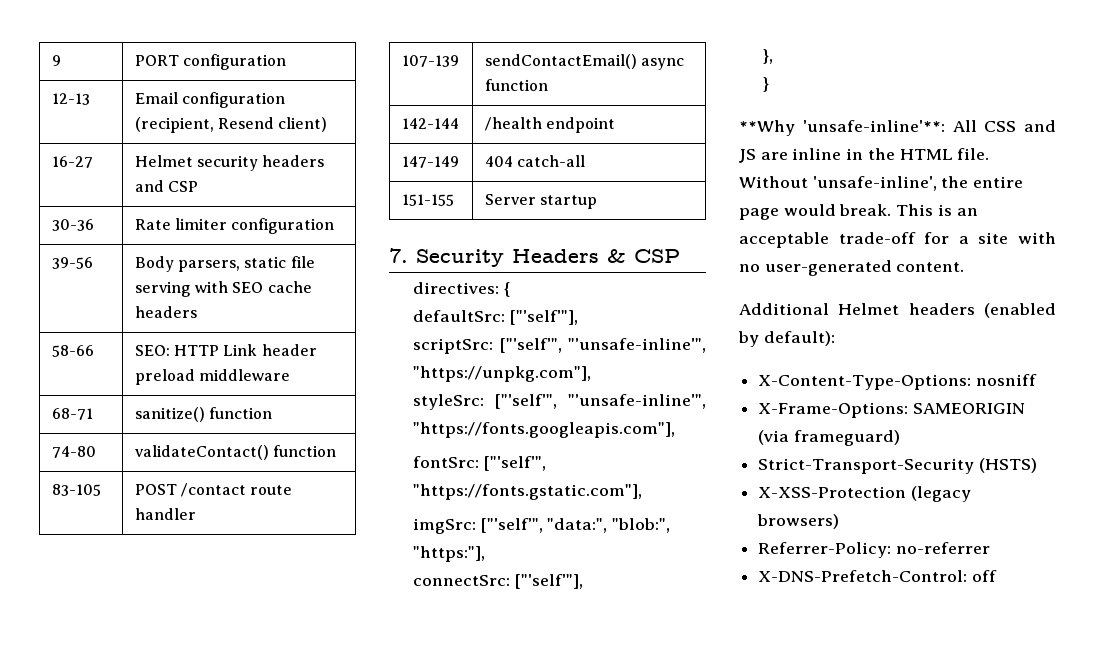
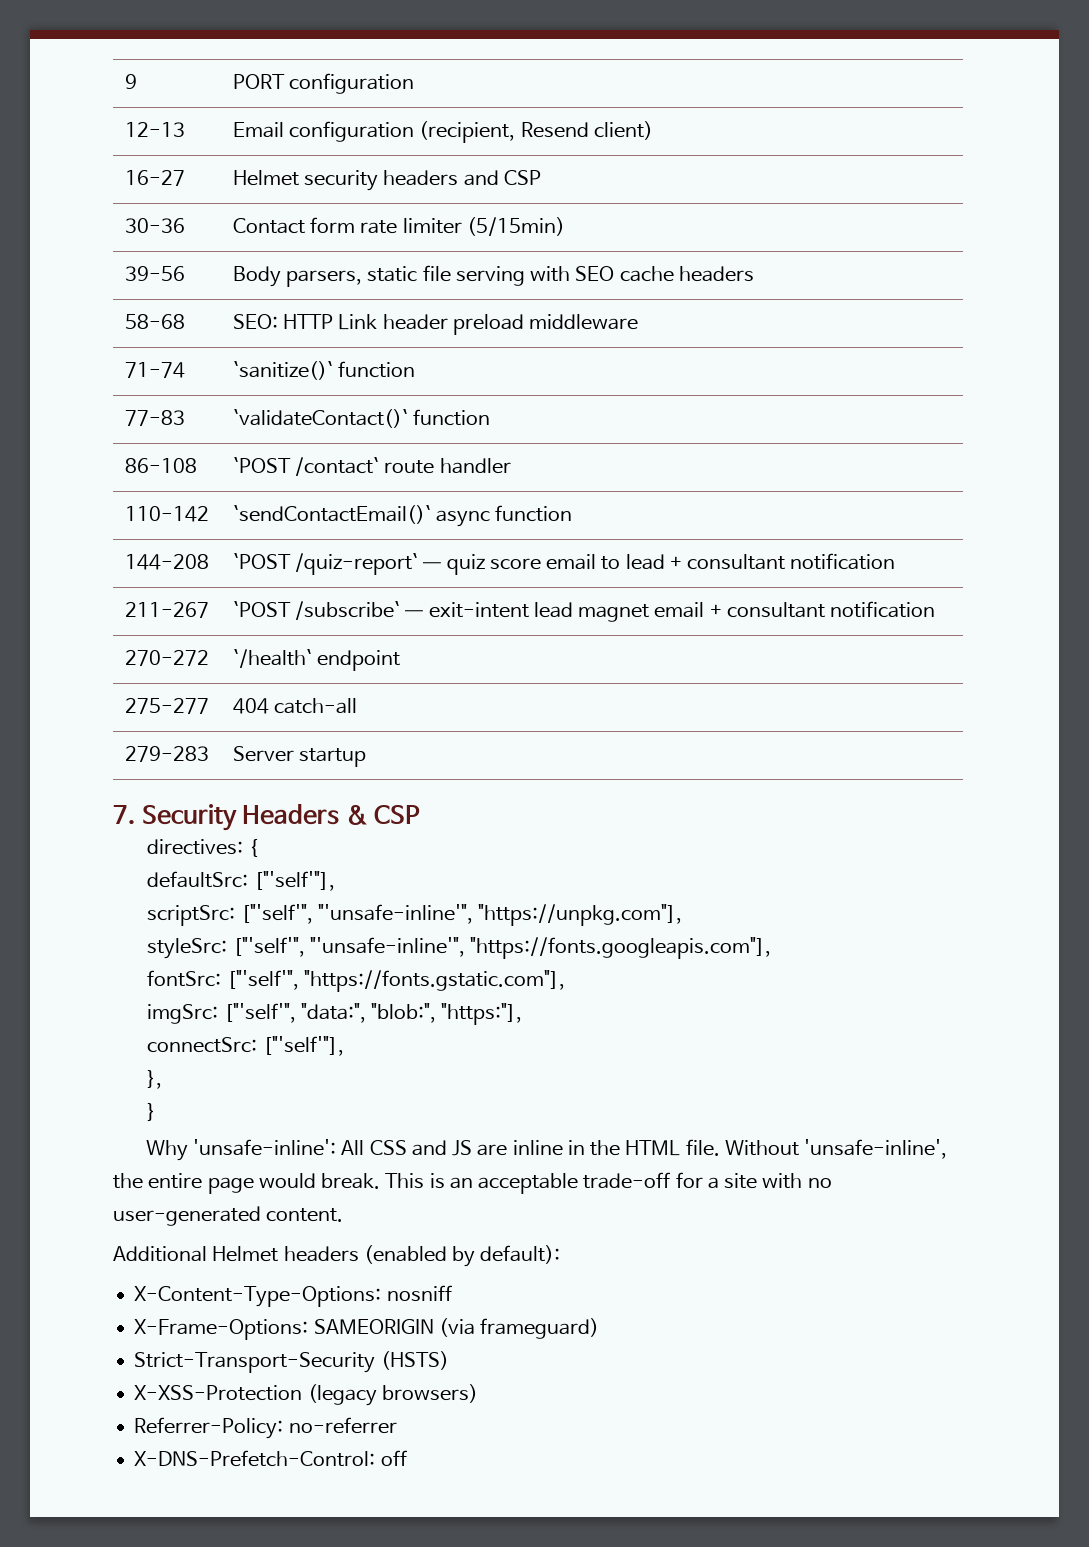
[134,218,335,234] Rate limiter configuration -> [232,217,565,236] Contact form rate limiter (5/15min)
[51,345,94,357] 58-66 -> [124,314,185,329] 58-68
[51,408,93,420] [134,407,272,422] [51,446,96,458] [134,445,336,460] [51,484,101,496] [134,483,246,497] 68-71 | sanitize() function // 74-80 | validateContact() function // 83-105 | POST /contact -> [124,362,185,378] [232,361,416,380] [124,410,185,426] [232,409,491,428] [124,458,197,473] [232,457,380,476] 71-74 | `sanitize()` function // 77-83 | `validateContact()` function // 86-108 | `POST /contact`
[401,55,459,67] [484,54,637,69] 107-139 | sendContactEmail() -> [124,506,209,522] [232,505,431,524] 110-142 | `sendContactEmail()`
[401,118,459,129] [484,117,542,131] 142-144 | /health -> [124,554,209,570] [232,553,896,575] [124,602,209,618] [232,601,936,622] [124,650,209,666] [232,649,312,668] 144-208 | `POST /quiz-report` — quiz score email to lead + consultant notification // 211-267 | `POST /subscribe` — exit-intent lead magnet email + consultant notification // 270-272 | `/health`
[401,156,459,168] 147-149 -> [124,698,209,714] 275-277
[401,194,454,206] 151-155 -> [124,746,209,762] 279-283
[739,120,945,136] **Why 'unsafe-inline'**: -> [145,1139,336,1161] Why 'unsafe-inline':

